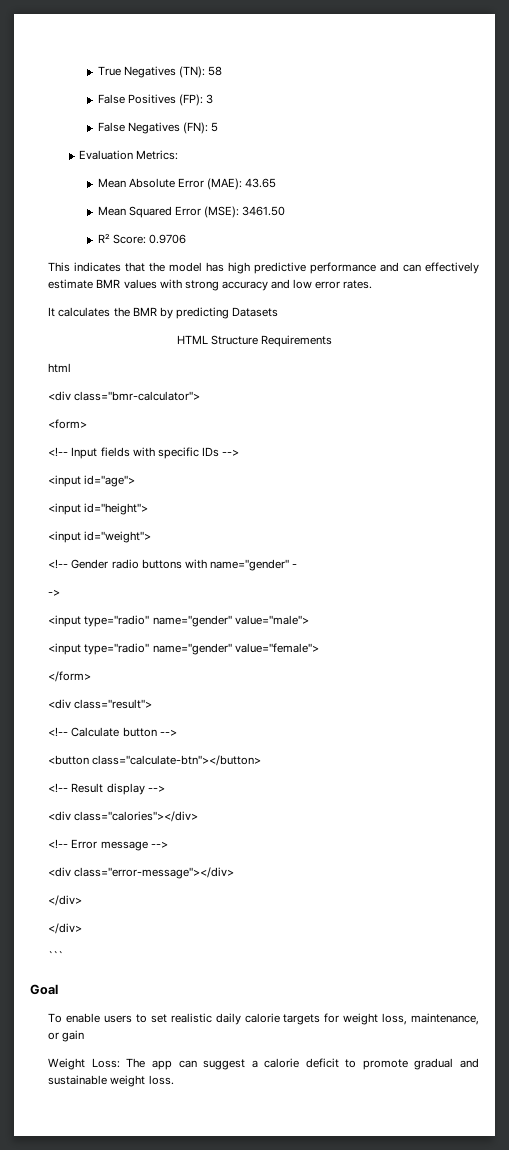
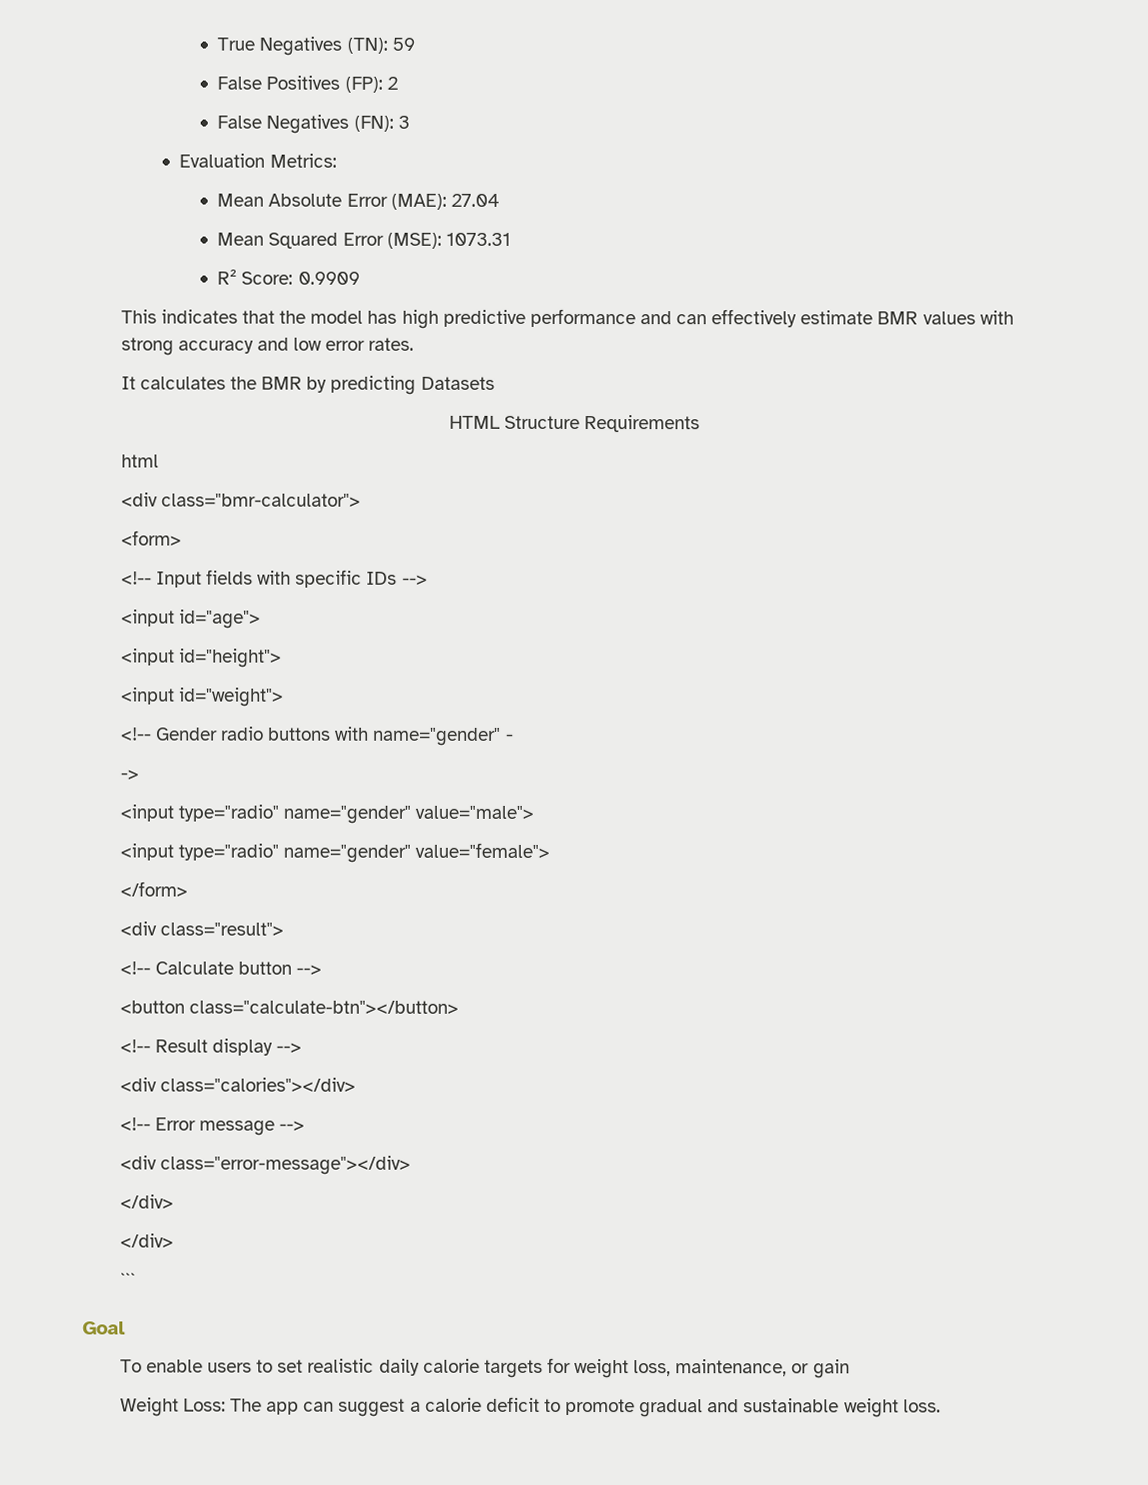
[207,66,222,76] 58 -> [391,37,415,51] 59
[205,94,213,104] 3 -> [386,76,398,90] 2
[210,122,218,132] 5 -> [397,115,410,129] 3
[244,178,276,188] 43.65 -> [450,193,500,207] 27.04
[241,206,285,216] 3461.50 -> [445,232,511,246] 1073.31
[148,234,186,244] 0.9706 -> [297,271,360,285] 0.9909

